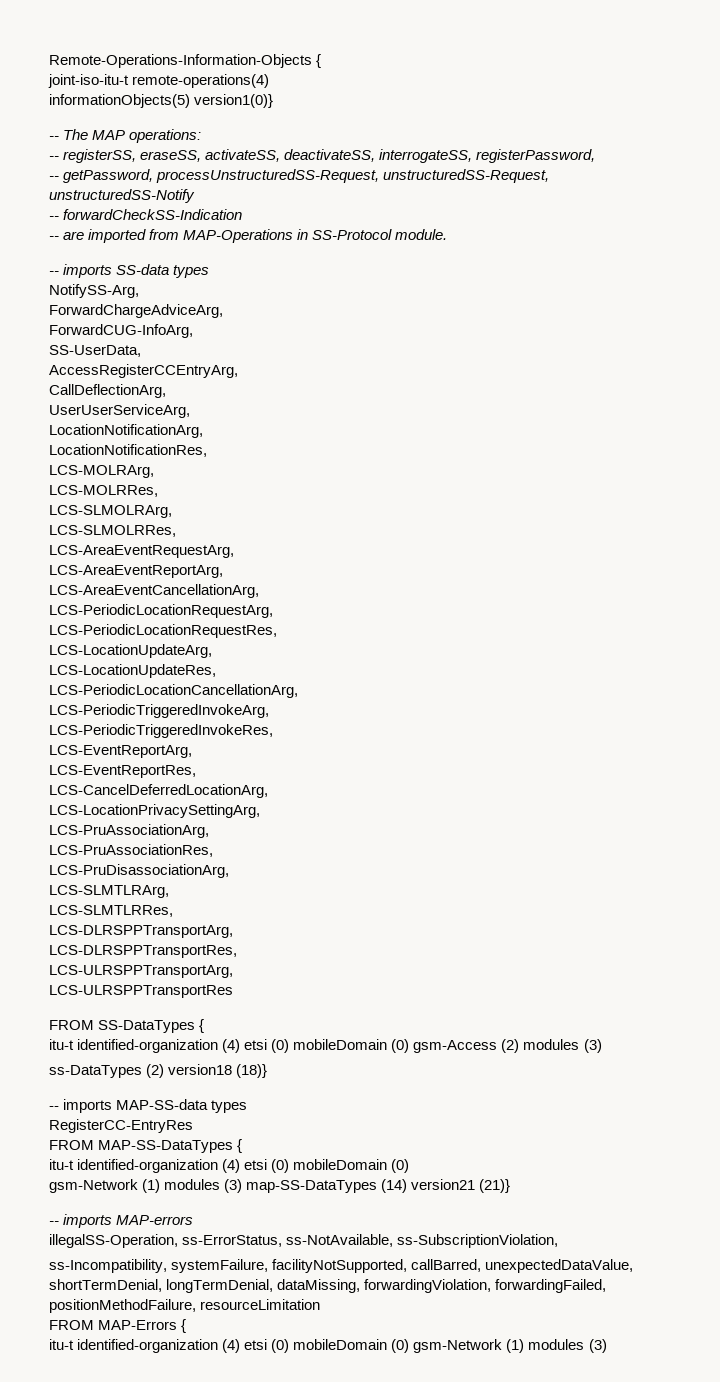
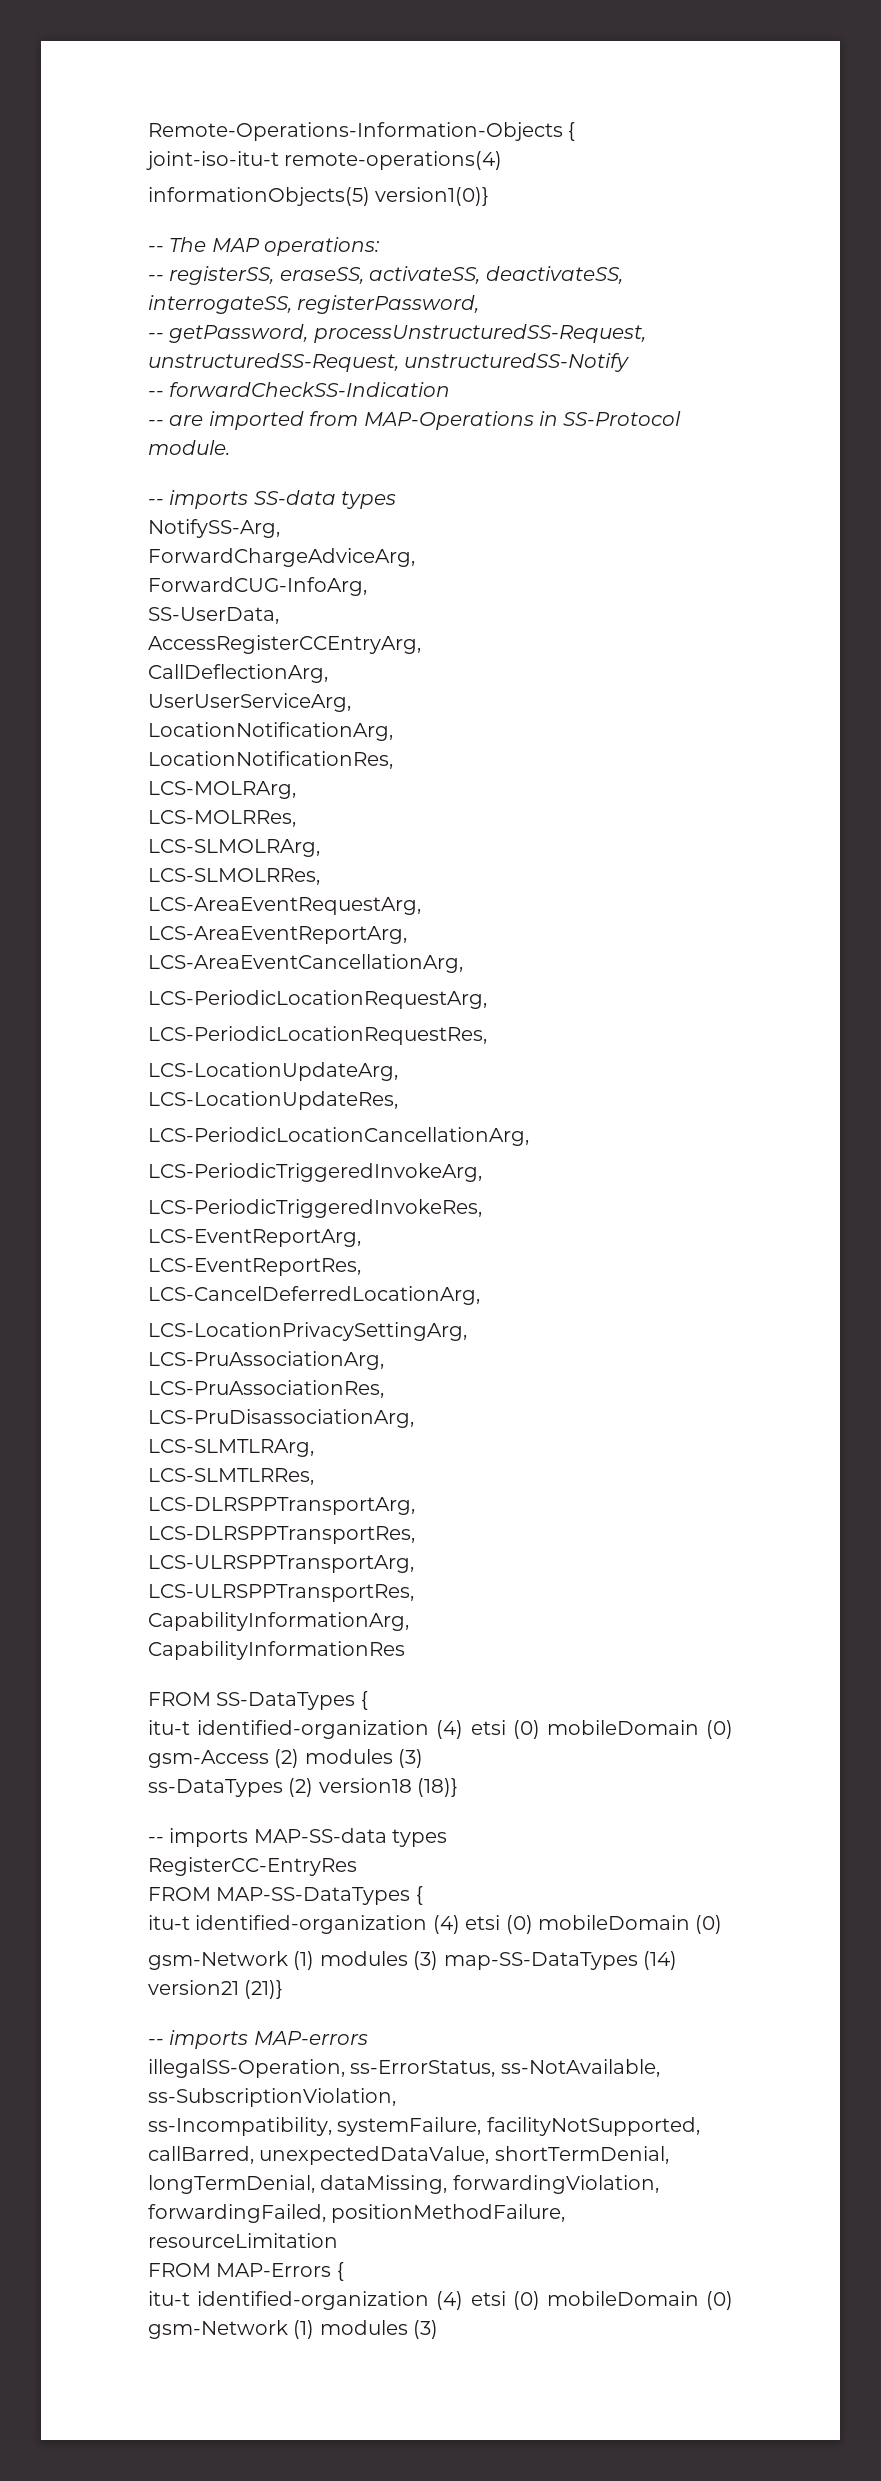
[49,985,233,998] LCS-ULRSPPTransportRes -> [148,1584,414,1602] [148,1612,409,1631] [148,1641,405,1660] LCS-ULRSPPTransportRes, // CapabilityInformationArg, // CapabilityInformationRes

